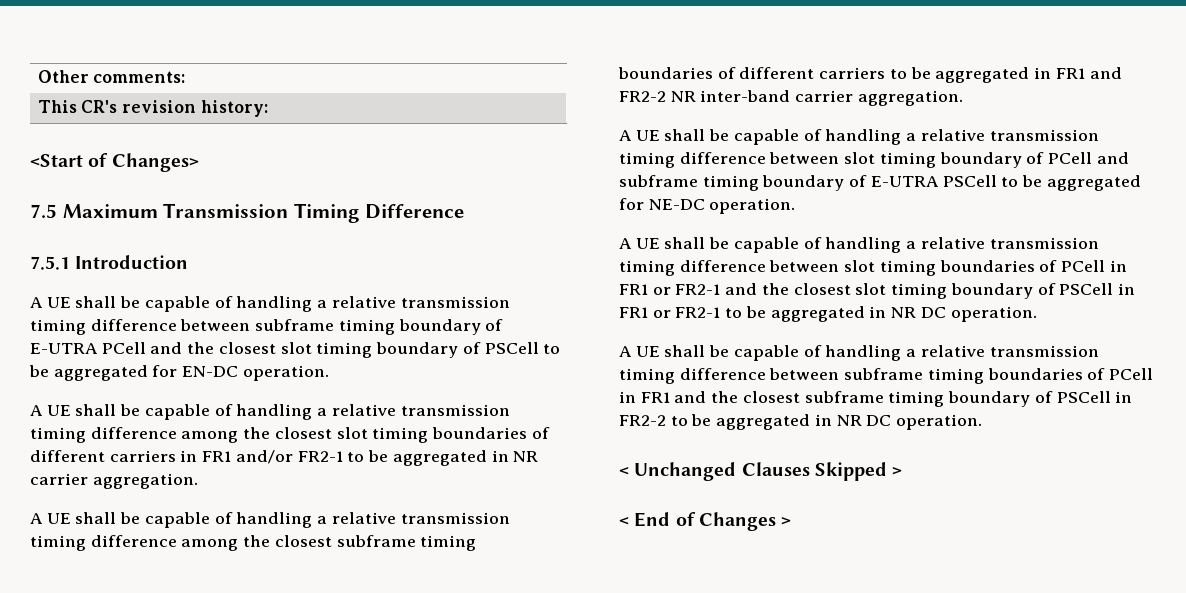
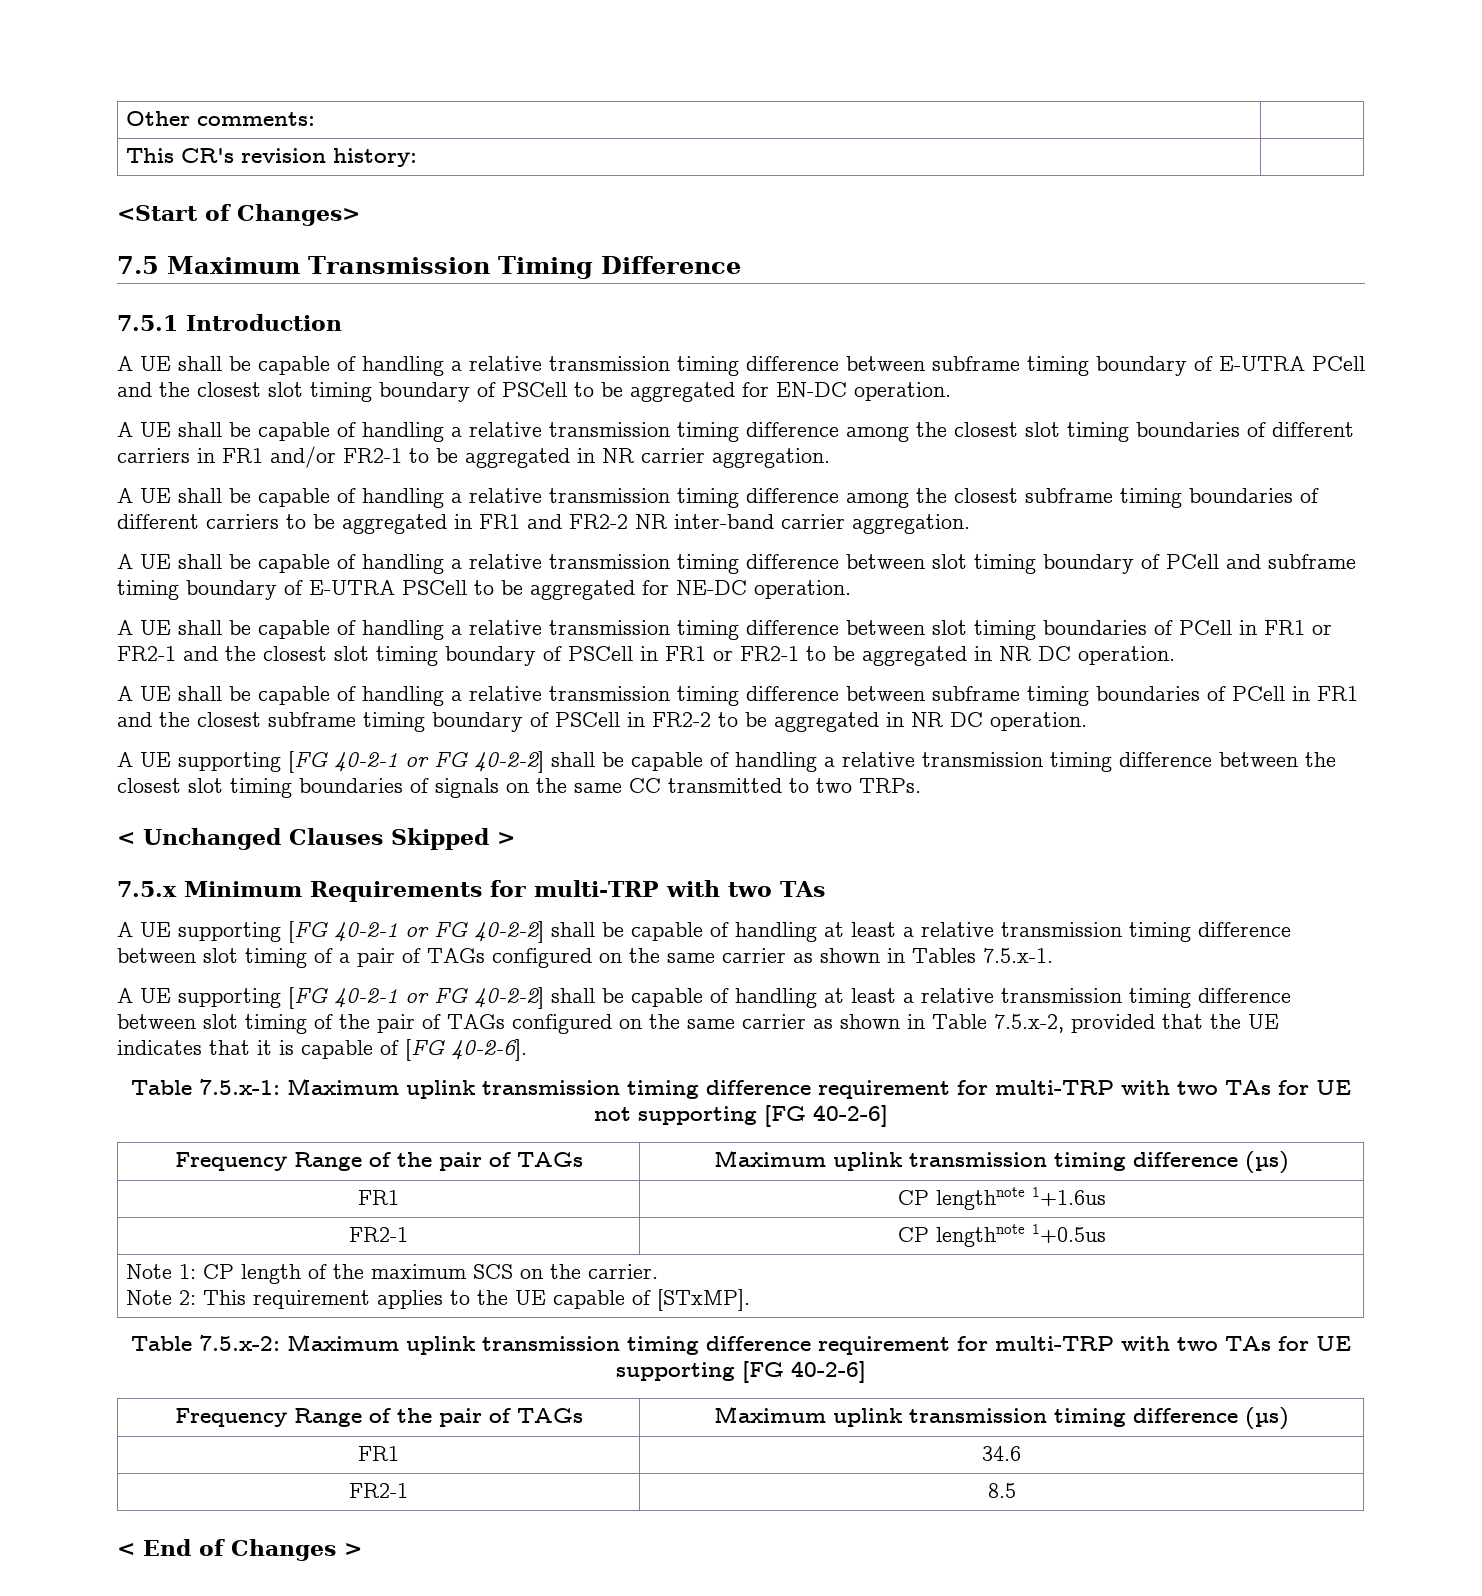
(983, 422) none -> [117,751,1336,773] [117,778,921,798] // A UE supporting [FG 40-2-1 or FG 40-2-2] shall be capable of handling a relative transmission timing difference between the closest slot timing boundaries of signals on the same CC transmitted to two TRPs.
(903, 471) none -> [117,880,825,902] [117,921,1291,943] [117,948,1053,968] [117,987,1291,1009] [117,1014,1279,1034] [117,1039,527,1061] [131,1078,1351,1099] [594,1105,888,1127] [174,1152,583,1171] [714,1150,1289,1174] [358,1190,399,1205] [897,1187,1106,1210] [349,1227,408,1242] [897,1224,1106,1247] [125,1264,658,1284] [125,1289,750,1311] [131,1334,1351,1355] [616,1361,866,1383] [174,1408,583,1427] [714,1406,1289,1430] [358,1446,399,1461] [982,1446,1021,1461] [349,1483,408,1498] [987,1483,1016,1498] // 7.5.x Minimum Requirements for multi-TRP with two TAs // A UE supporting [FG 40-2-1 or FG 40-2-2] shall be capable of handling at least a relative transmission timing difference between slot timing of a pair of TAGs configured on the same carrier as shown in Tables 7.5.x-1. // A UE supporting [FG 40-2-1 or FG 40-2-2] shall be capable of handling at least a relative transmission timing difference between slot timing of the pair of TAGs configured on the same carrier as shown in Table 7.5.x-2, provided that the UE indicates that it is capable of [FG 40-2-6]. // Table 7.5.x-1: Maximum uplink transmission timing difference requirement for multi-TRP with two TAs for UE not supporting [FG 40-2-6] // Frequency Range of the pair of TAGs | Maximum uplink transmission timing difference (µs) // FR1 | CP lengthnote 1+1.6us // FR2-1 | CP lengthnote 1+0.5us // Note 1: CP length of the maximum SCS on the carrier. // Note 2: This requirement applies to the UE capable of [STxMP]. // Table 7.5.x-2: Maximum uplink transmission timing difference requirement for multi-TRP with two TAs for UE supporting [FG 40-2-6] // Frequency Range of the pair of TAGs | Maximum uplink transmission timing difference (µs) // FR1 | 34.6 // FR2-1 | 8.5

